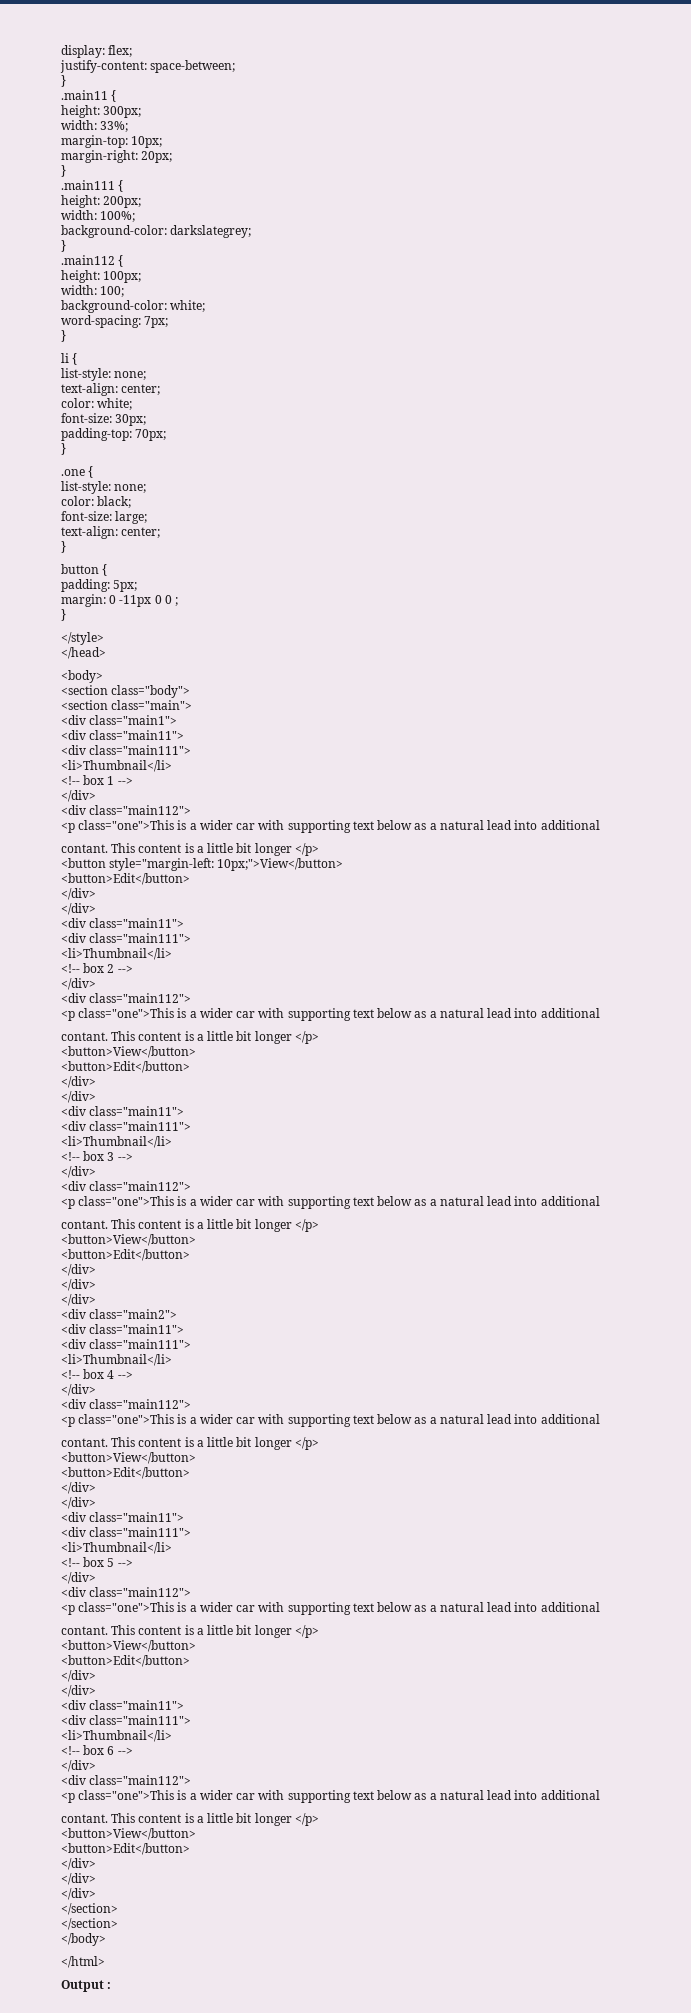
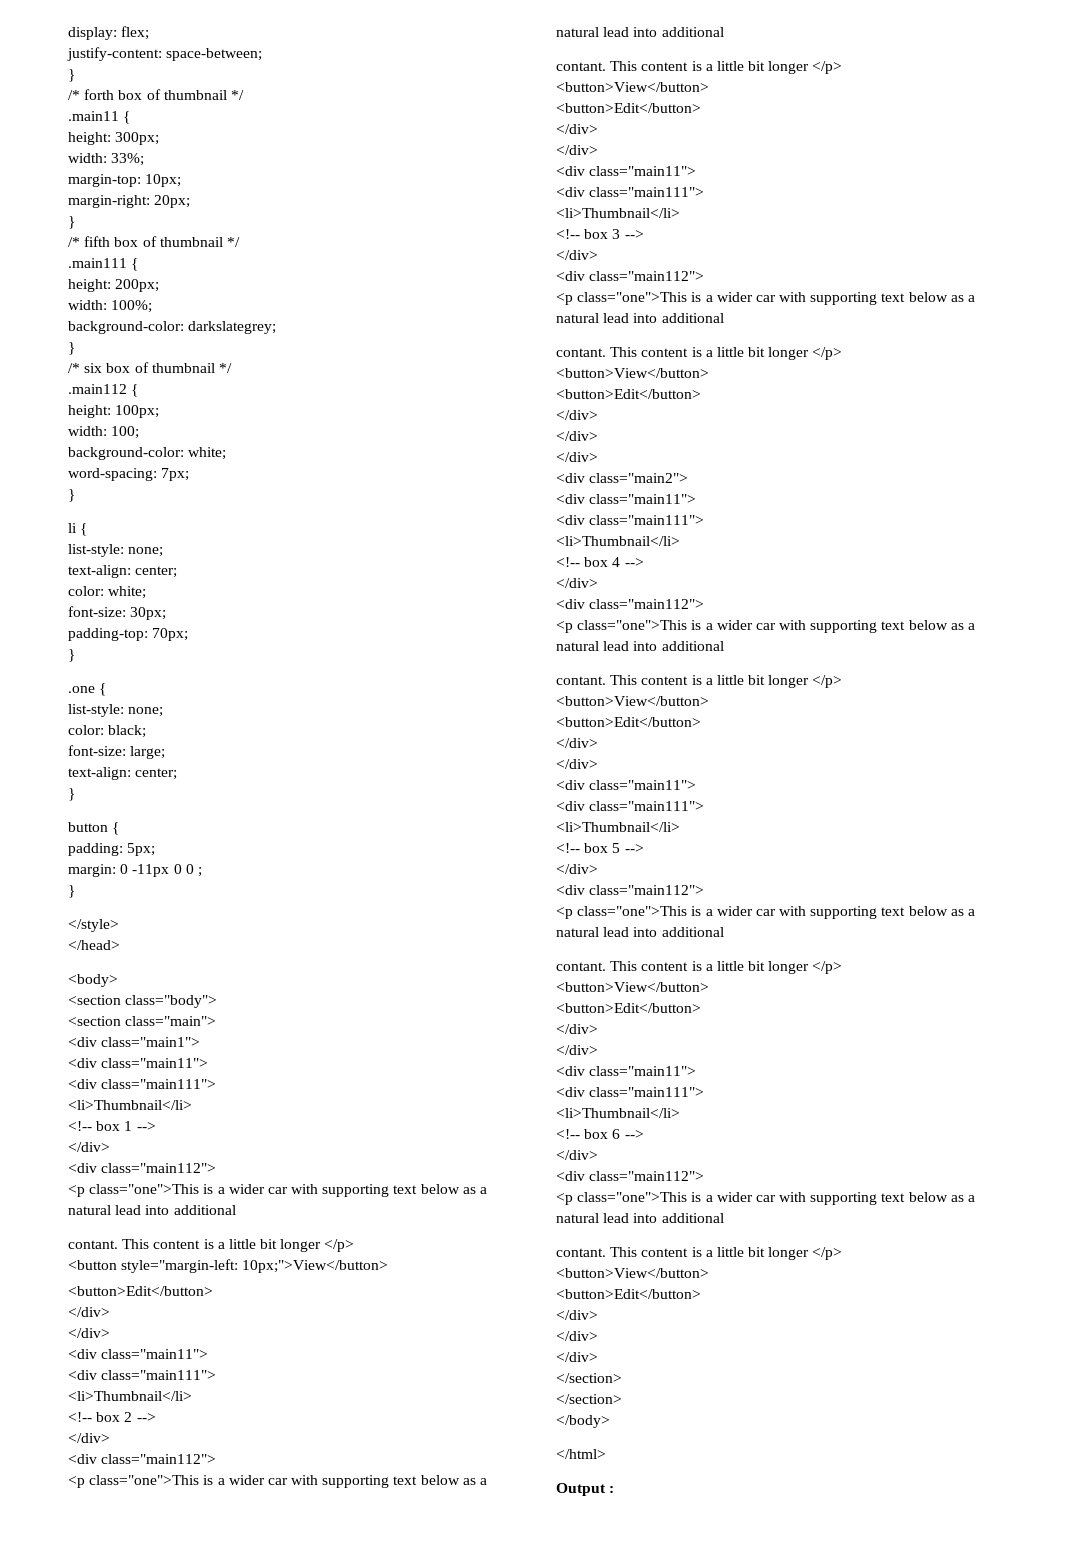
(66, 81) none -> [68,89,244,100] // /* forth box of thumbnail */
(66, 171) none -> [68,236,240,247] // /* fifth box of thumbnail */
(66, 246) none -> [68,362,232,373] // /* six box of thumbnail */

